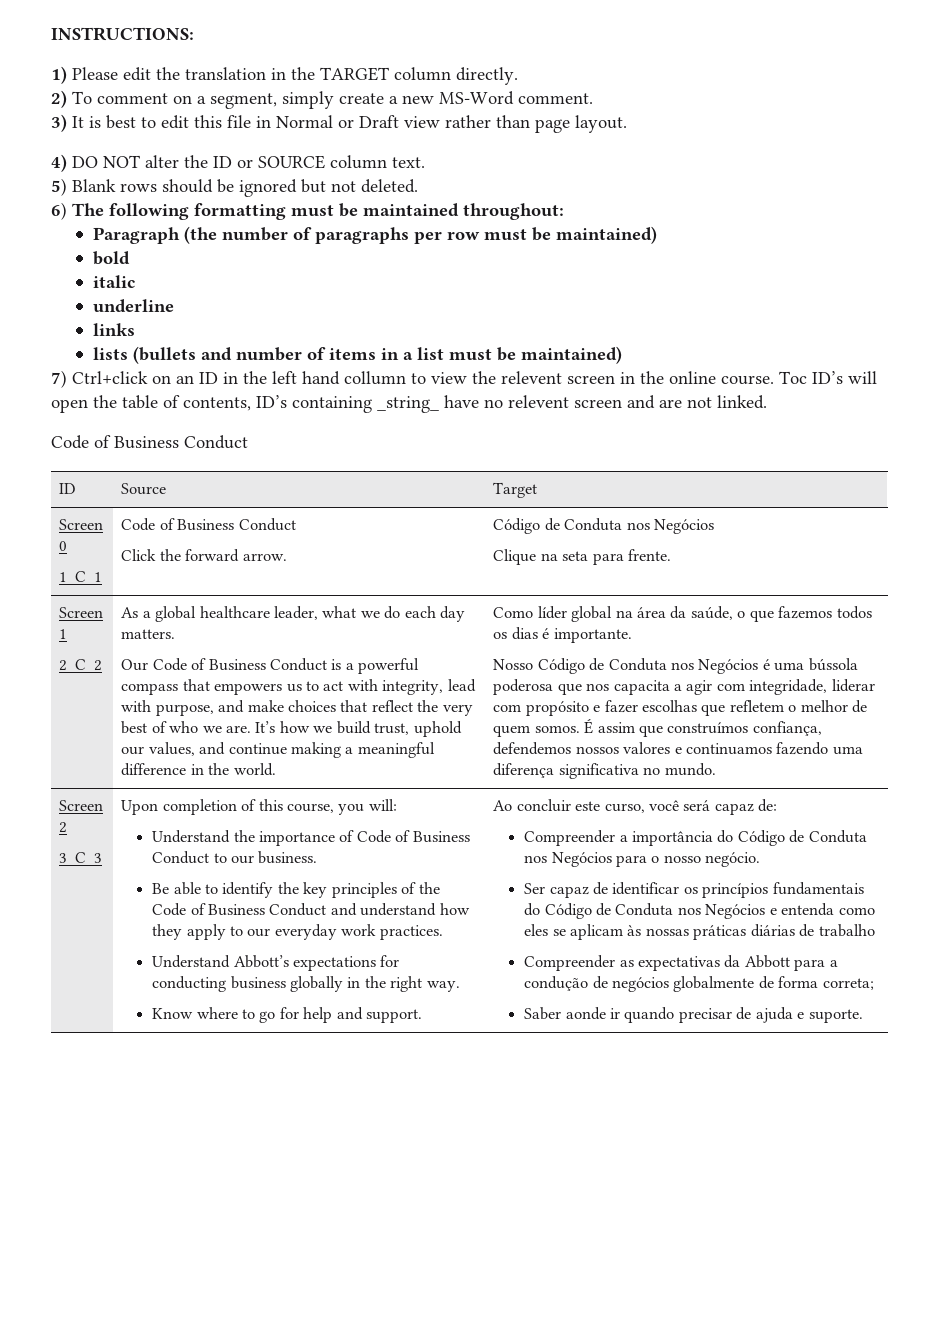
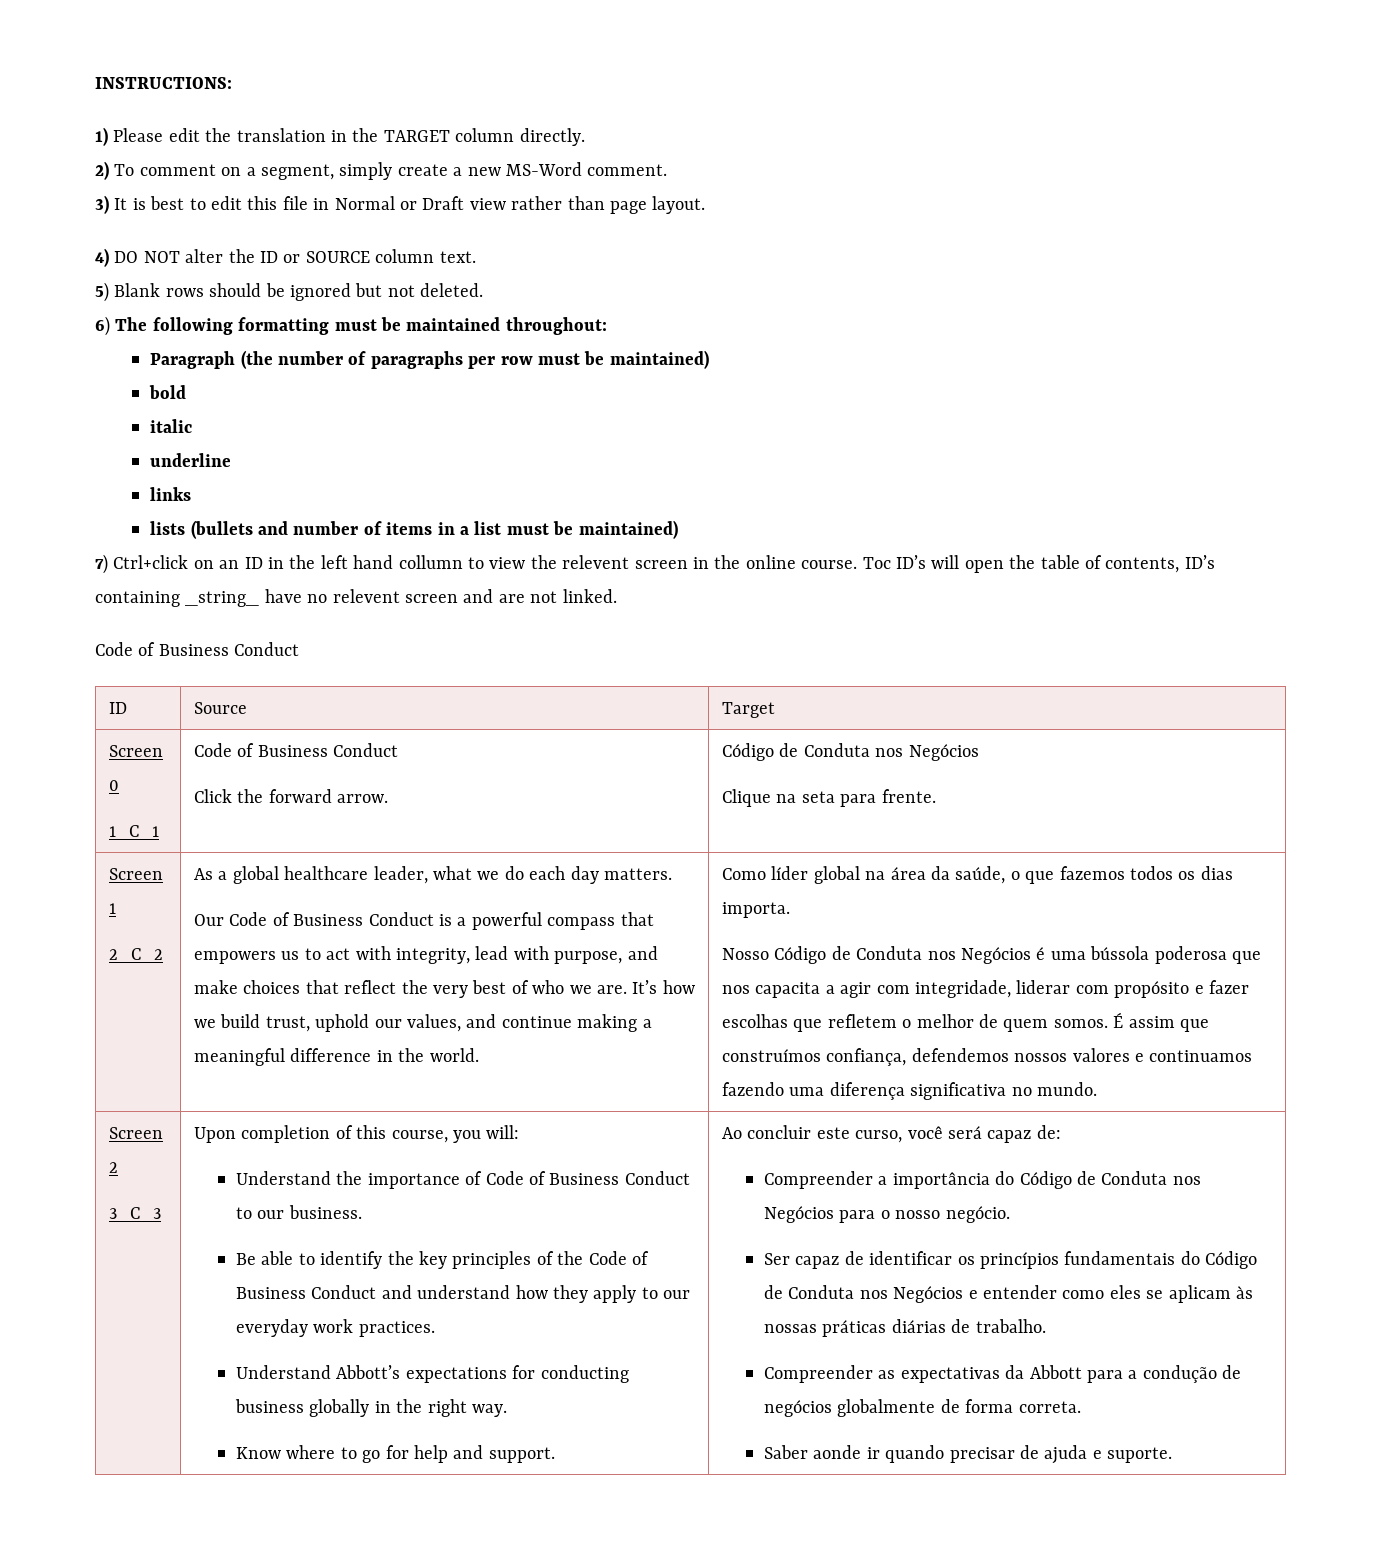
[542,628,632,643] é importante. -> [722,902,791,918] importa.
[781,903,835,916] entenda -> [982,1285,1057,1299] entender
[818,924,875,937] trabalho -> [975,1319,1046,1333] trabalho.
[822,978,874,990] correta; -> [1018,1401,1081,1413] correta.

